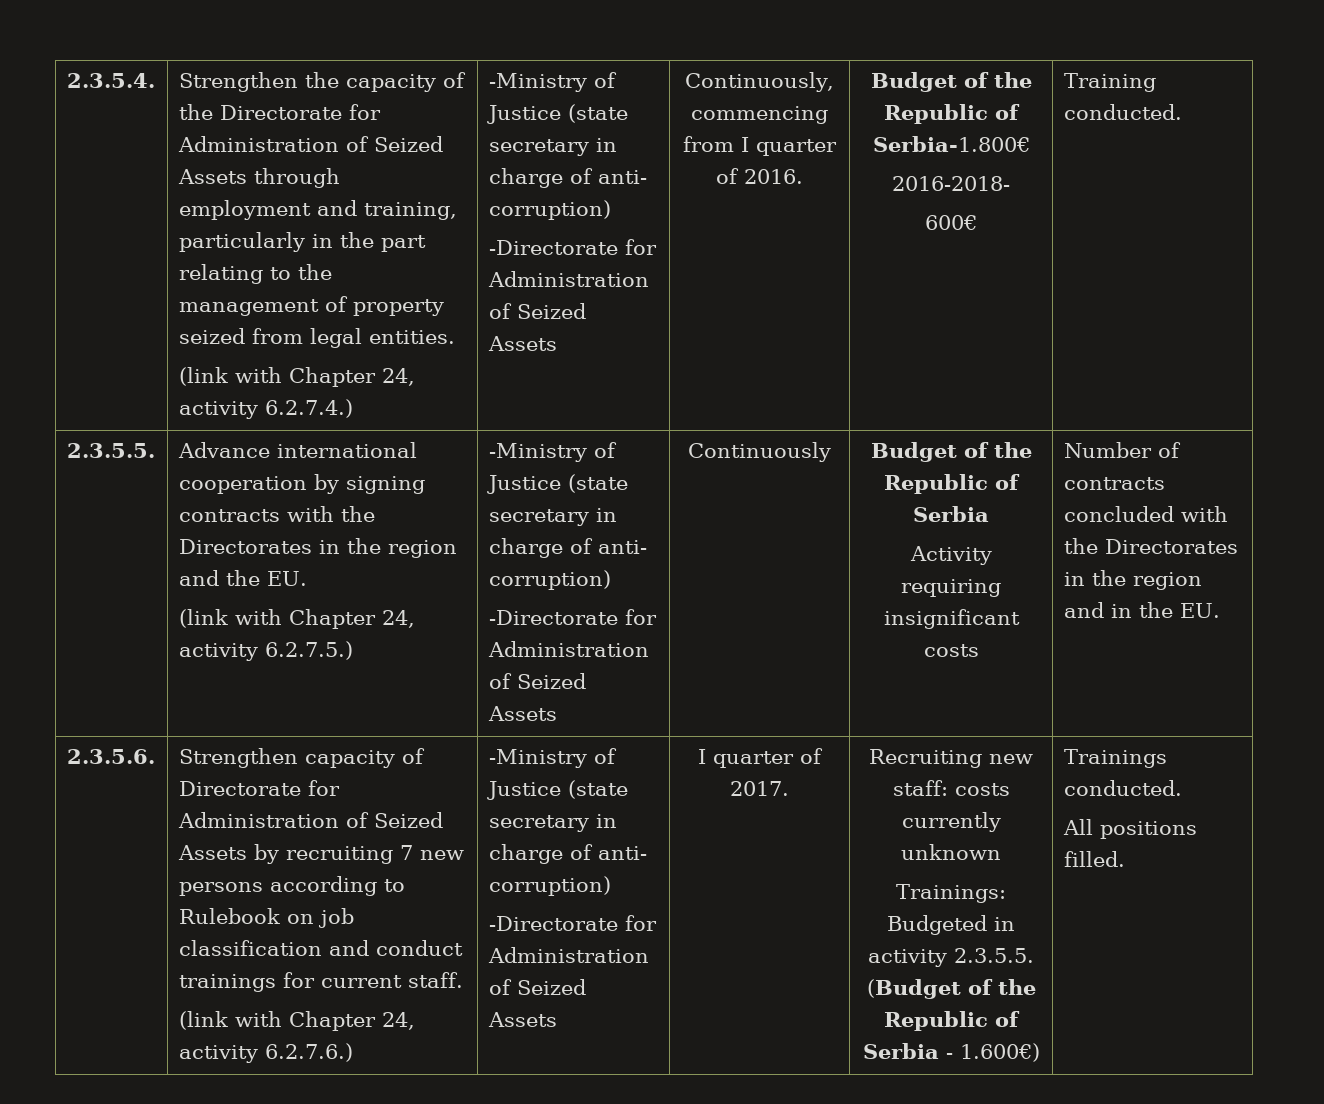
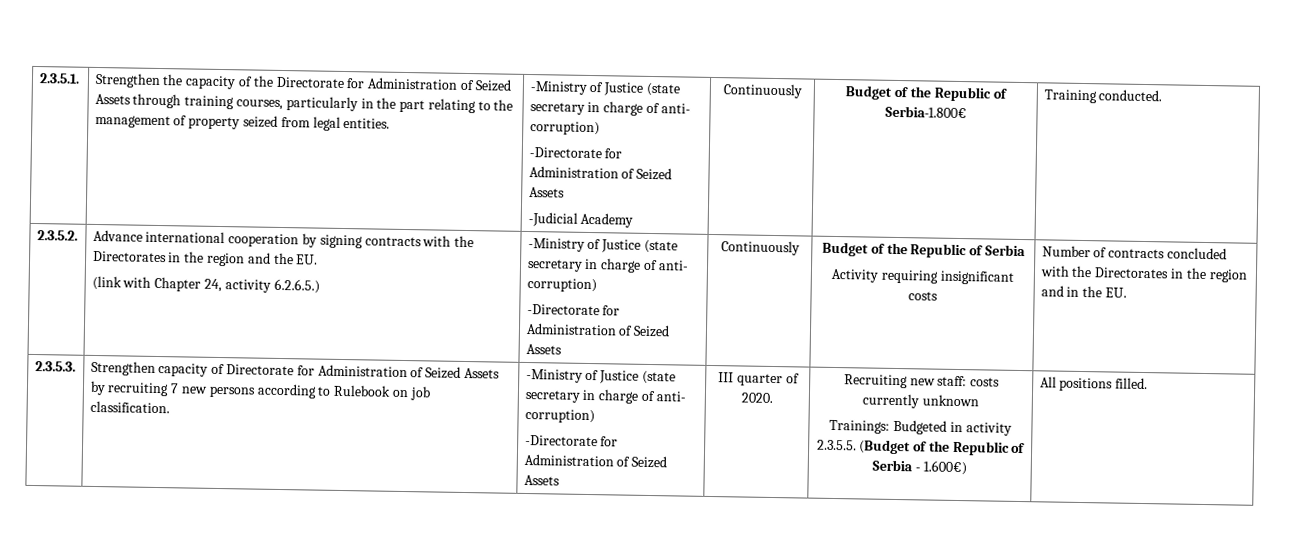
[66,73,155,88] 2.3.5.4. -> [38,73,80,84] 2.3.5.1.
[178,200,457,220] employment and training, -> [184,95,284,111] training courses,
[178,367,415,387] [178,399,353,419] // (link with Chapter 24, activity 6.2.7.4.) -> (391, 123) none
[684,72,835,92] [691,106,828,124] [683,136,837,156] [716,168,803,184] | Continuously, commencing from I quarter of 2016. -> [527,211,634,228] [722,83,802,99] // -Judicial Academy | Continuously
[892,176,1010,191] [925,215,977,230] // 2016-2018- // 600€ -> (967, 112) none
[66,443,155,458] 2.3.5.5. -> [36,230,78,241] 2.3.5.2.
[264,641,353,660] 6.2.7.5.) -> [273,278,320,294] 6.2.6.5.)
[66,749,155,764] 2.3.5.6. -> [34,361,76,372] 2.3.5.3.
[178,940,463,956] [178,972,463,992] [178,1011,415,1031] [178,1043,353,1063] classification and conduct trainings for current staff. // (link with Chapter 24, activity 6.2.7.6.) -> [89,400,170,414] classification.
[698,748,823,768] [730,781,789,796] I quarter of 2017. -> [718,372,800,387] [741,392,773,403] III quarter of 2020.
[1063,749,1167,768] [1063,780,1182,796] Trainings conducted. // -> (968, 468) none

